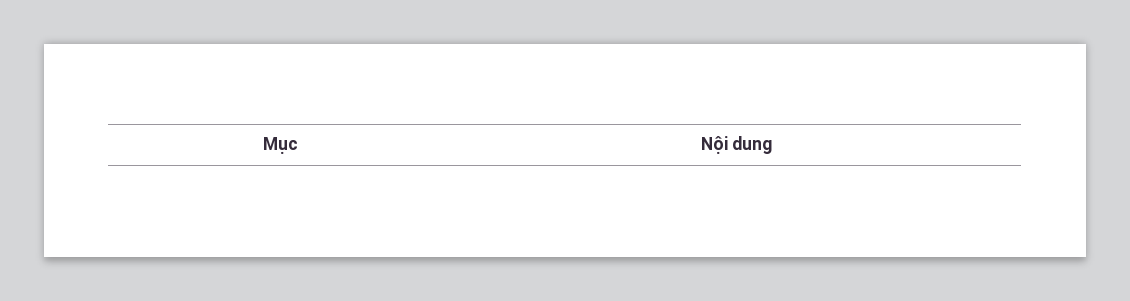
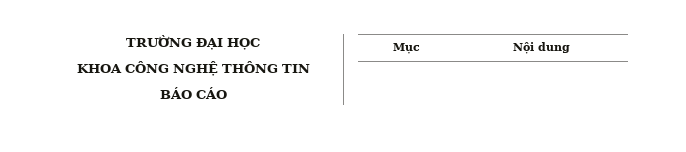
(263, 145) none -> [126,35,260,50] [76,61,310,76] [159,87,227,99] TRƯỜNG ĐẠI HỌC // KHOA CÔNG NGHỆ THÔNG TIN // BÁO CÁO //

